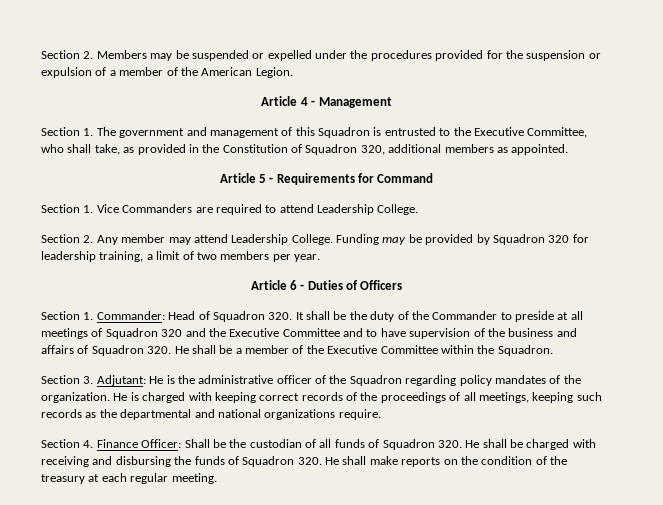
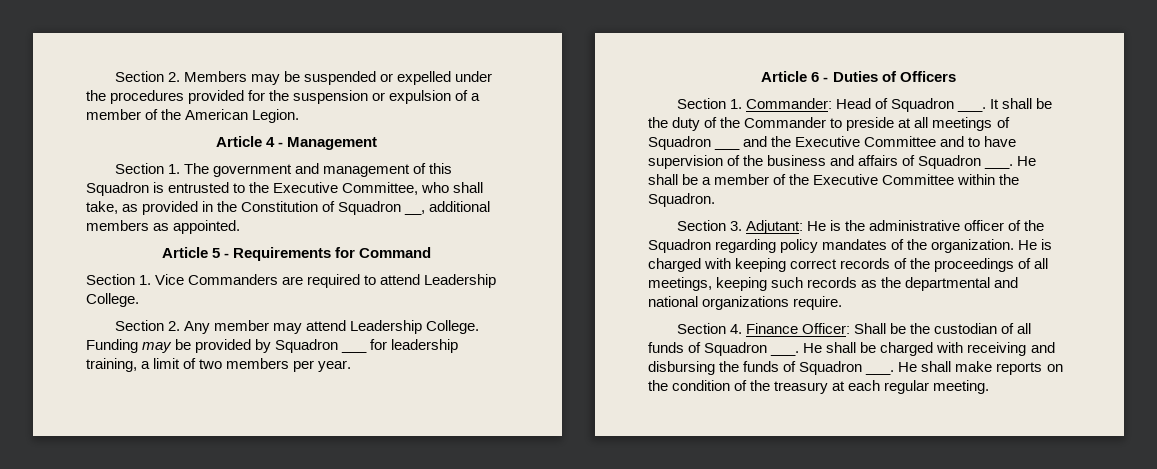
[360,145,385,155] 320, -> [404,210,426,215] __,
[548,235,570,243] 320 -> [341,350,368,353] ___
[268,312,293,320] 320. -> [957,107,987,112] ___.
[161,329,183,337] 320 -> [714,147,741,150] ___
[147,346,172,354] 320. -> [984,164,1014,169] ___.
[437,440,462,448] 320. -> [770,351,800,356] ___.
[297,457,322,465] 320. -> [865,370,895,375] ___.

